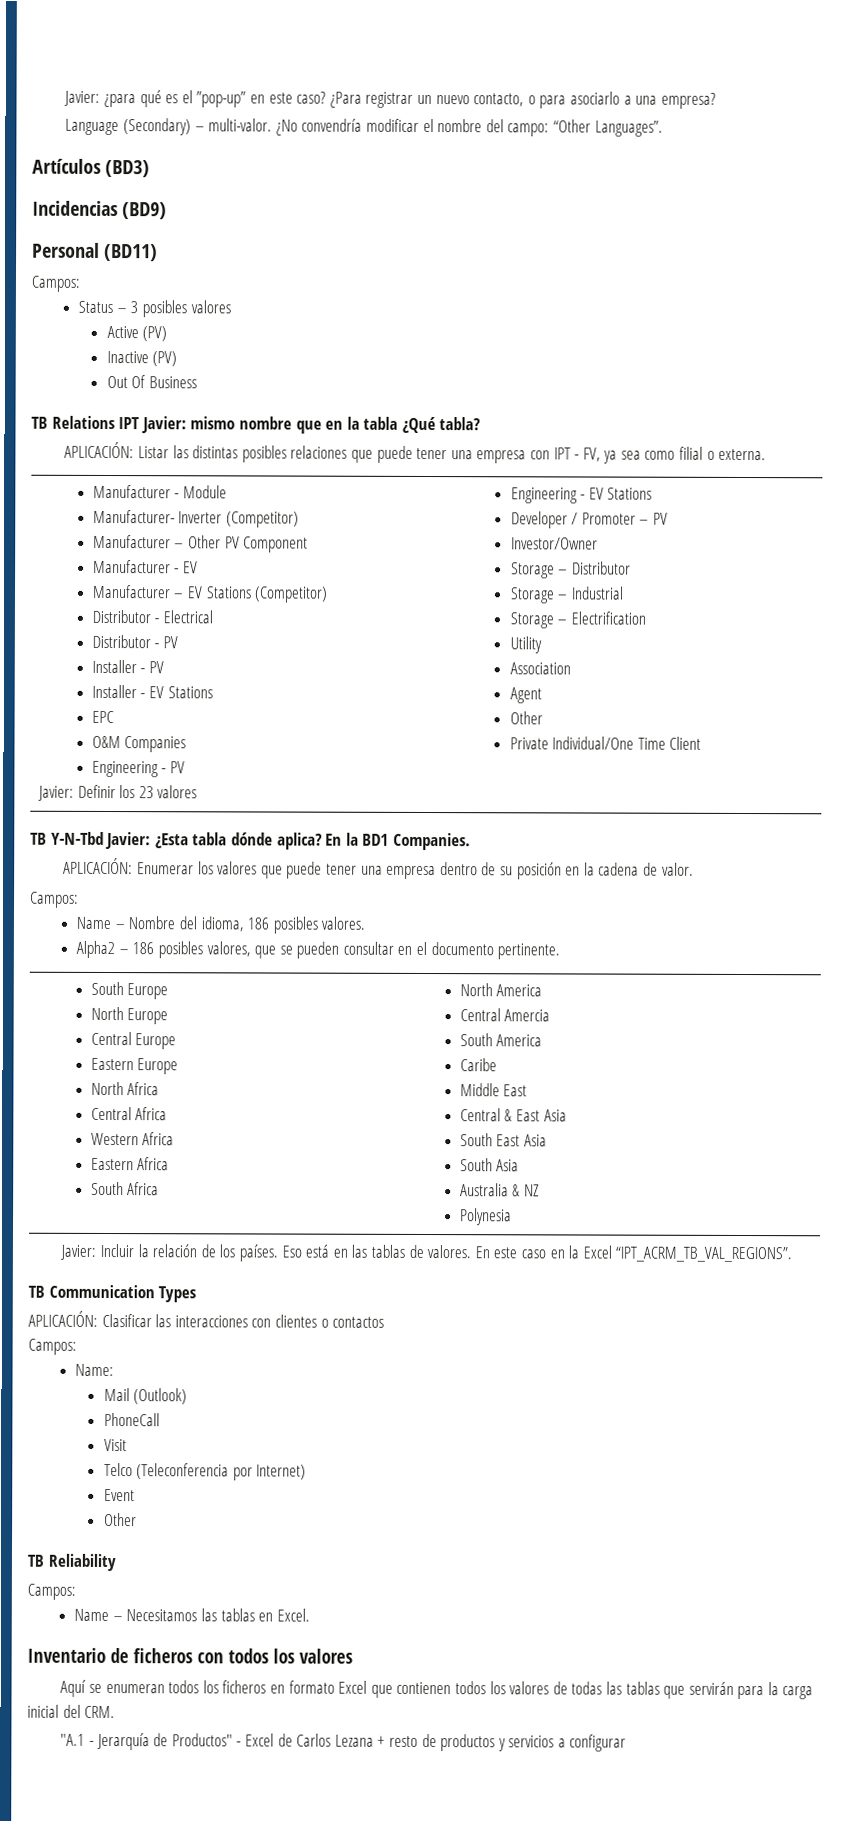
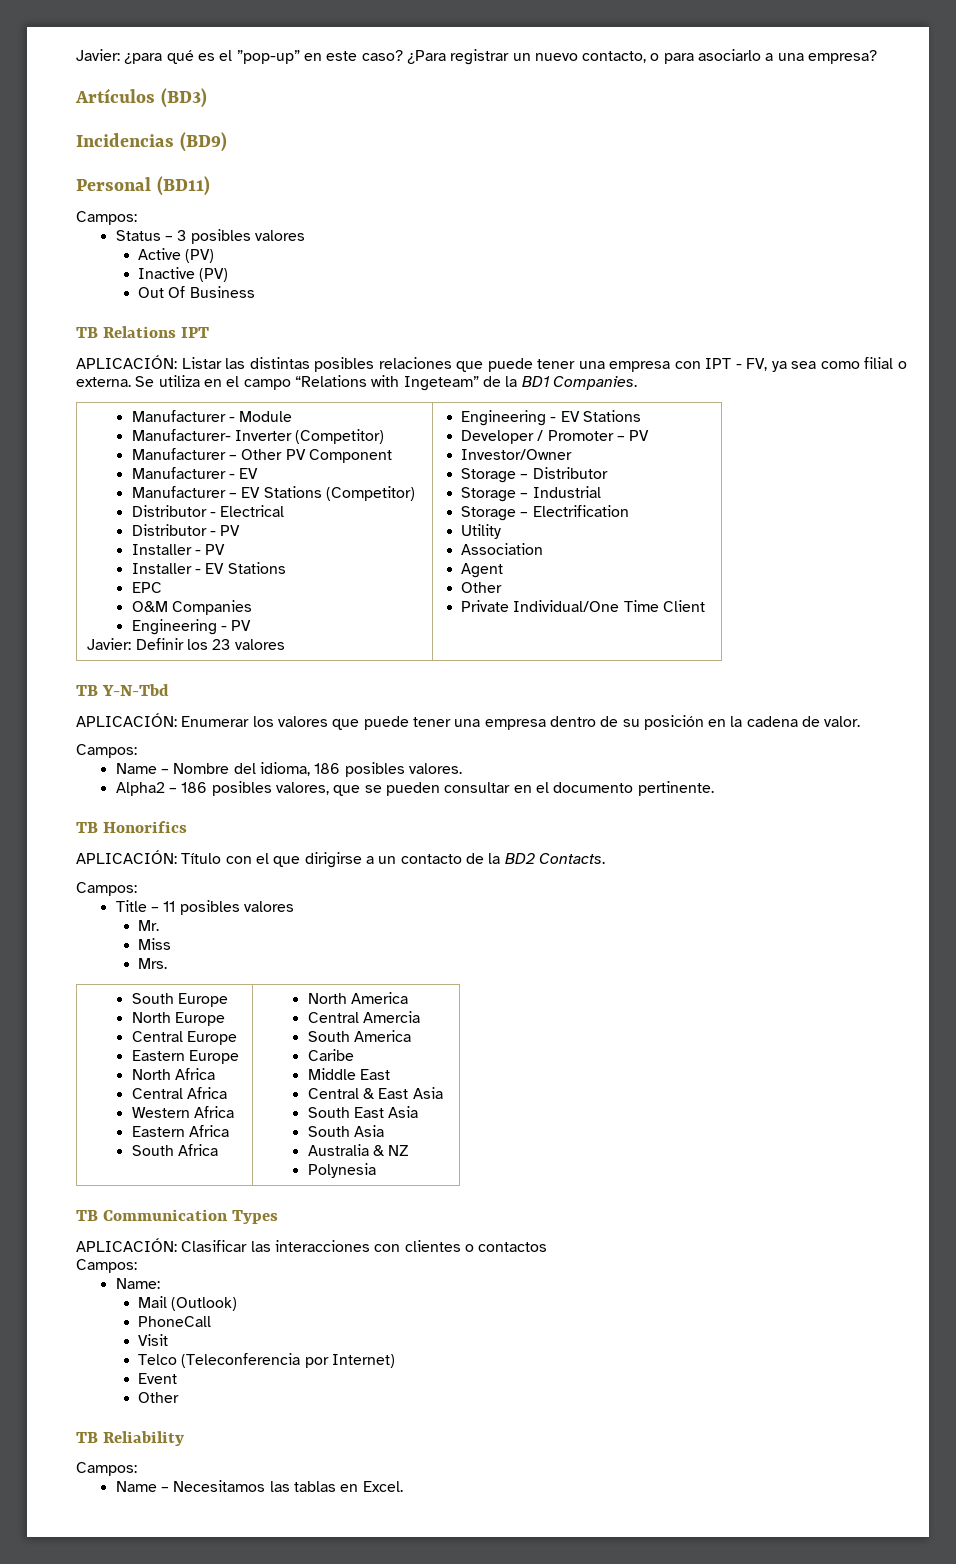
[65,118,663,137] // Language (Secondary) – multi-valor. ¿No convendría modificar el nombre del campo: “Other Languages”. -> (878, 57) none
[140,416,482,434] Javier: mismo nombre que en la tabla ¿Qué tabla? -> (210, 332) none
(767, 454) none -> [135,375,637,391] Se utiliza en el campo “Relations with Ingeteam” de la BD1 Companies.
[105,831,471,851] Javier: ¿Esta tabla dónde aplica? En la BD1 Companies. -> (170, 690) none
(561, 951) none -> [76,821,188,833] [76,850,605,868] [76,882,137,896] [115,900,295,915] [137,920,159,931] [137,938,171,950] [137,958,167,969] // TB Honorifics // APLICACIÓN: Título con el que dirigirse a un contacto de la BD2 Contacts. // Campos: // Title – 11 posibles valores // Mr. // Miss // Mrs.
[60,1243,793,1263] // Javier: Incluir la relación de los países. Eso está en las tablas de valores. En este caso en la Excel “IPT_ACRM_TB_VAL_REGIONS”. -> (376, 1170) none
[27,1647,353,1664] [60,1679,814,1700] [27,1704,116,1719] [60,1732,627,1752] // Inventario de ficheros con todos los valores // Aquí se enumeran todos los ficheros en formato Excel que contienen todos los valores de todas las tablas que servirán para la carga inicial del CRM. // "A.1 - Jerarquía de Productos" - Excel de Carlos Lezana + resto de productos y servicios a configurar -> (403, 1486) none

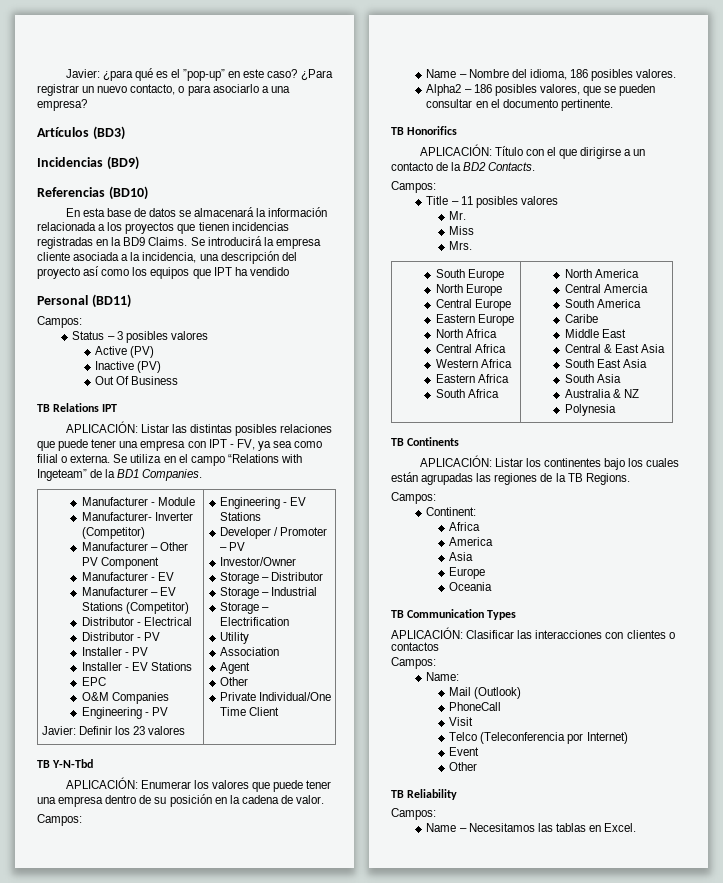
(227, 142) none -> [37,186,148,200] [65,207,328,217] [37,222,289,234] [37,236,321,249] [37,251,297,264] [37,266,289,279] // Referencias (BD10) // En esta base de datos se almacenará la información relacionada a los proyectos que tienen incidencias registradas en la BD9 Claims. Se introducirá la empresa cliente asociada a la incidencia, una descripción del proyecto así como los equipos que IPT ha vendido
(376, 1170) none -> [391,437,460,446] [419,455,680,470] [391,472,630,485] [391,492,436,504] [426,507,477,516] [449,522,481,531] [449,537,494,546] [449,552,474,561] [449,567,486,579] [449,582,493,591] // TB Continents // APLICACIÓN: Listar los continentes bajo los cuales están agrupadas las regiones de la TB Regions. // Campos: // Continent: // Africa // America // Asia // Europe // Oceania

